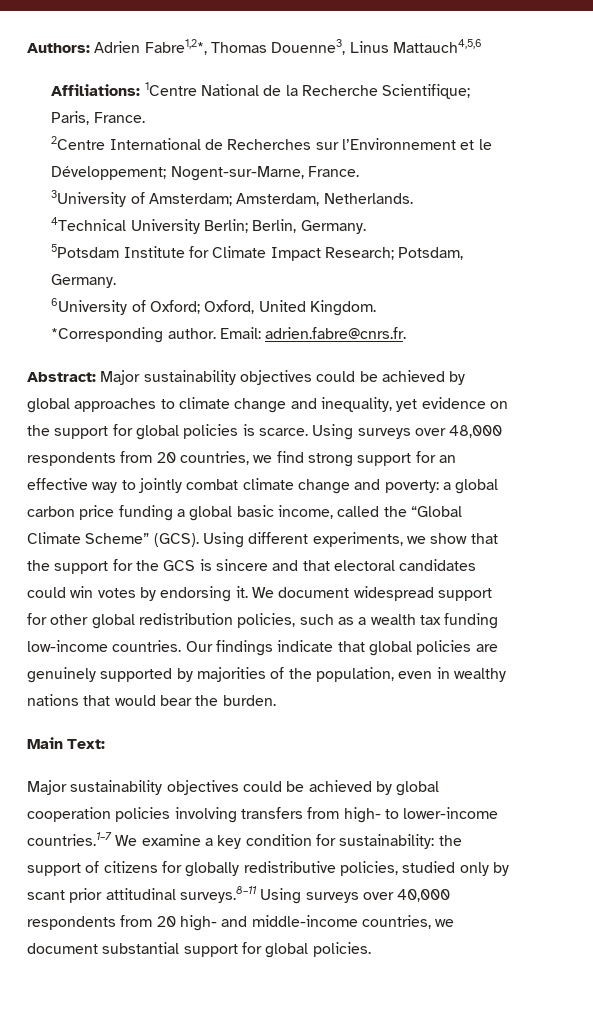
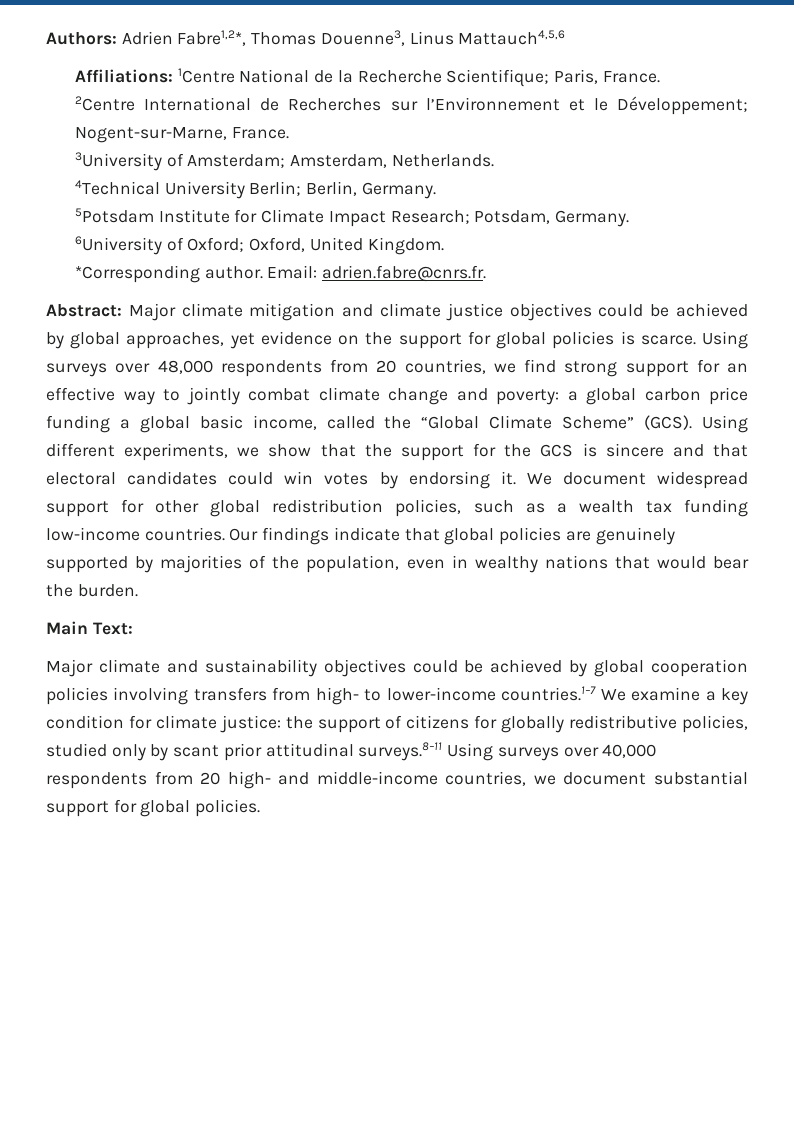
[143,370,466,385] [27,397,392,413] sustainability objectives could be achieved by global approaches to climate change and inequality, -> [181,303,748,321] [46,332,225,349] climate mitigation and climate justice objectives could be achieved by global approaches,
(67, 787) none -> [98,659,198,673] climate and
[339,834,435,849] sustainability: -> [155,715,281,733] climate justice:

